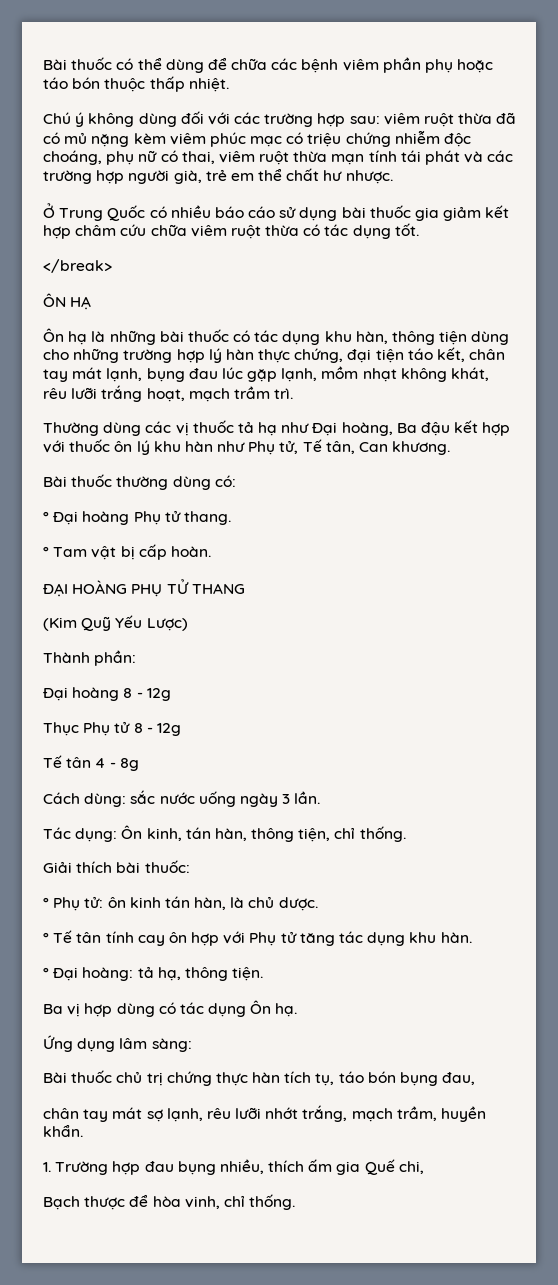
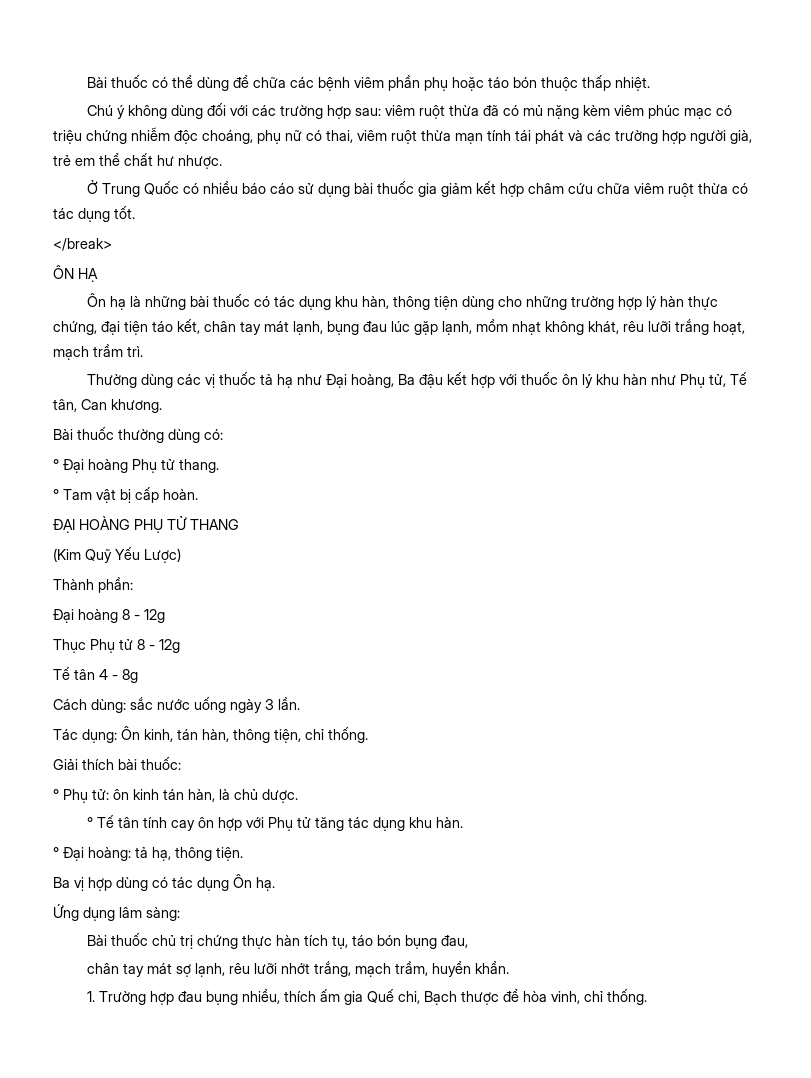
(424, 1167) // -> (420, 997) none

